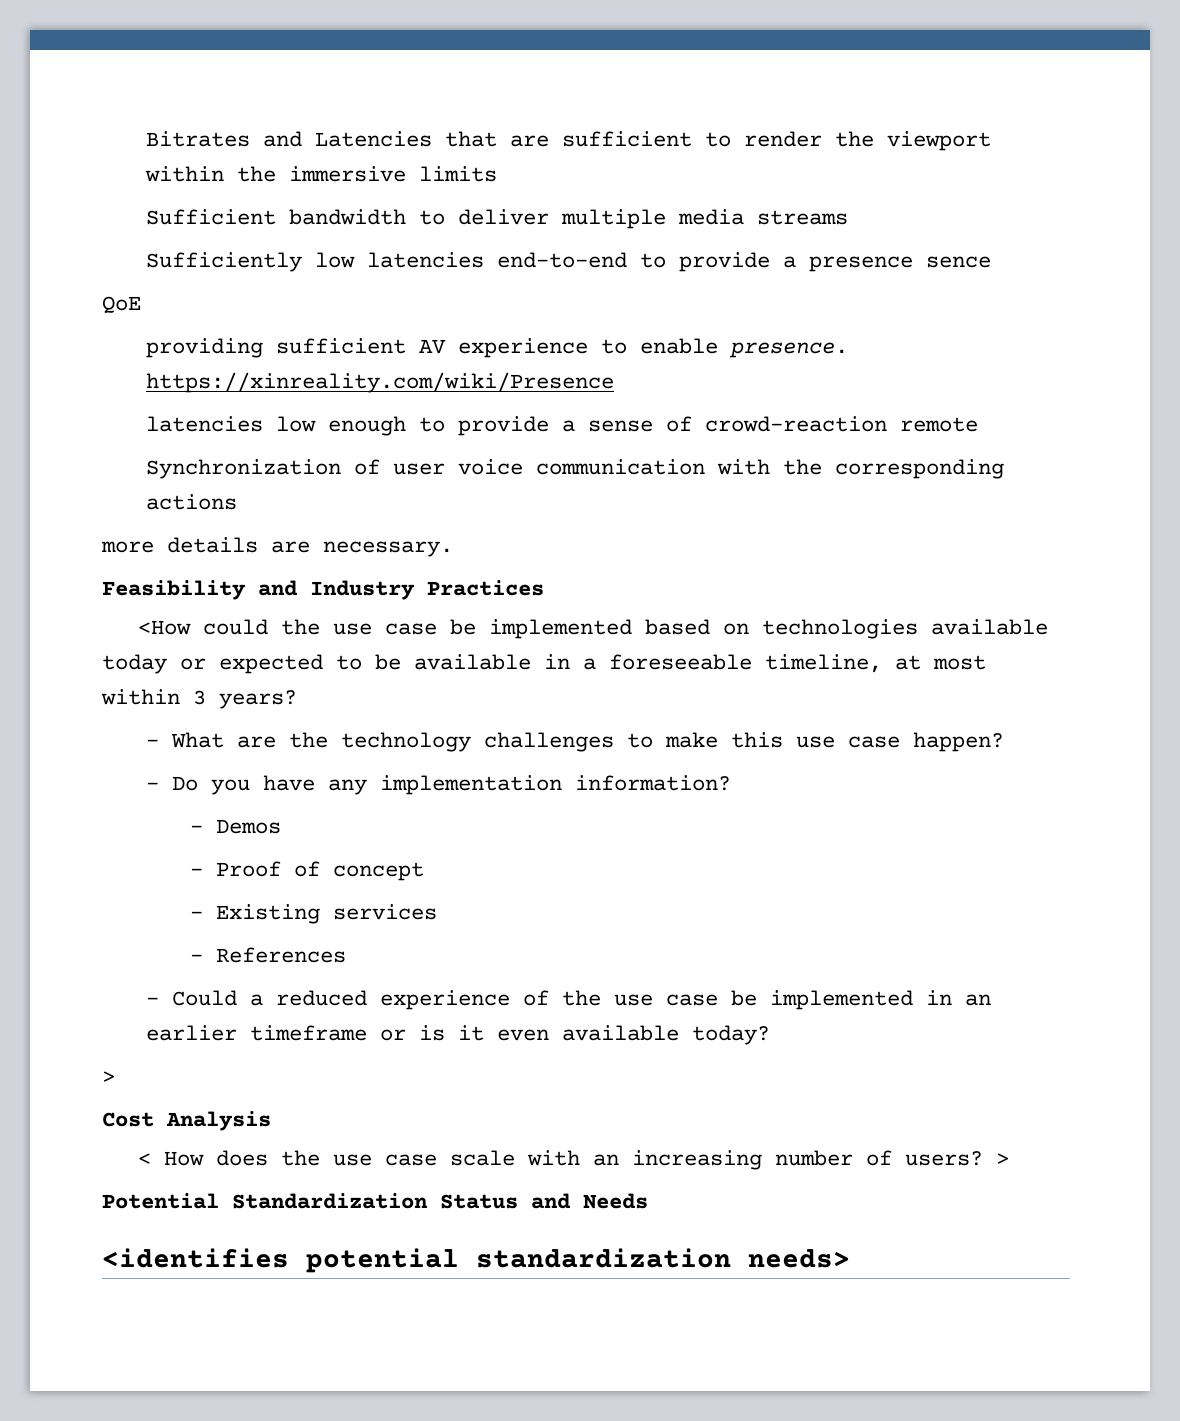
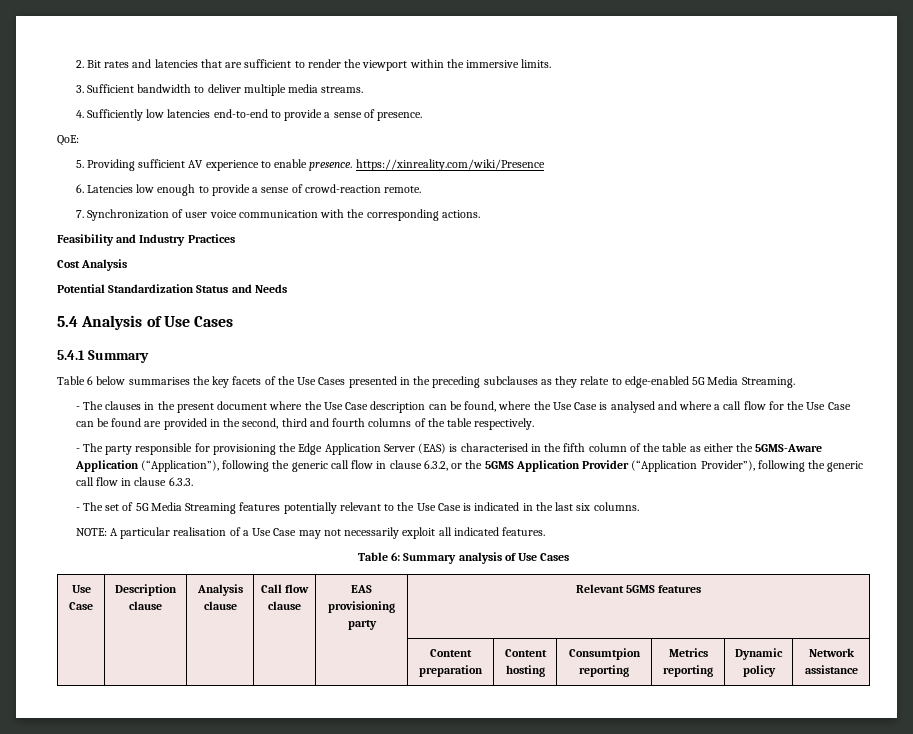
[146,131,433,147] Bitrates and Latencies -> [75,59,198,68] 2. Bit rates and latencies
[419,166,498,182] limits // -> [521,59,552,68] [75,85,84,93] limits. // 3.
[757,210,849,225] streams // -> [321,86,364,93] [75,110,84,118] streams. // 4.
[809,256,992,272] [102,296,141,314] [146,338,264,358] presence sence // QoE // providing -> [333,109,423,121] [57,135,79,146] [75,159,135,171] sense of presence. // QoE: // 5. Providing
[146,416,264,432] latencies -> [75,184,133,193] 6. Latencies
[900,417,979,432] remote // -> [384,186,422,193] [75,210,84,218] remote. // 7.
[146,494,238,510] [101,537,453,557] actions // more details are necessary. -> [441,210,480,218] actions.
[138,619,1049,639] [102,654,986,674] [101,689,297,709] [146,732,1005,752] [146,775,732,795] [190,819,282,834] [190,861,425,881] [190,904,438,924] [190,947,347,963] [146,990,992,1010] [146,1025,771,1045] [102,1071,115,1083] [102,1111,271,1131] [138,1150,1010,1170] <How could the use case be implemented based on technologies available today or expected to be available in a foreseeable timeline, at most within 3 years? // - What are the technology challenges to make this use case happen? // - Do you have any implementation information? // - Demos // - Proof of concept // - Existing services // - References // - Could a reduced experience of the use case be implemented in an earlier timeframe or is it even available today? // > // Cost Analysis // < How does the use case scale with an increasing number of users? > -> [57,259,128,271] Cost Analysis
[102,1248,850,1273] <identifies potential standardization needs> -> [57,315,234,330] [57,350,149,363] [57,376,795,388] [75,401,851,413] [75,418,535,430] [75,443,823,455] [74,460,864,472] [75,477,193,486] [75,502,639,514] [75,527,546,539] [357,552,570,564] [71,585,91,593] [69,602,93,610] [115,584,177,596] [129,601,162,610] [196,584,243,596] [203,601,237,610] [260,584,310,593] [268,601,301,610] [351,585,372,593] [328,601,395,613] [347,620,377,630] [575,584,702,593] [430,649,472,657] [419,665,483,677] [504,649,547,657] [505,665,545,677] [568,648,641,660] [579,665,629,677] [668,648,708,657] [663,665,713,677] [735,648,783,660] [742,665,776,677] [808,648,855,657] [804,665,858,674] 5.4 Analysis of Use Cases // 5.4.1 Summary // Table 6 below summarises the key facets of the Use Cases presented in the preceding subclauses as they relate to edge-enabled 5G Media Streaming. // - The clauses in the present document where the Use Case description can be found, where the Use Case is analysed and where a call flow for the Use Case can be found are provided in the second, third and fourth columns of the table respectively. // - The party responsible for provisioning the Edge Application Server (EAS) is characterised in the fifth column of the table as either the 5GMS-Aware Application (“Application”), following the generic call flow in clause 6.3.2, or the 5GMS Application Provider (“Application Provider”), following the generic call flow in clause 6.3.3. // - The set of 5G Media Streaming features potentially relevant to the Use Case is indicated in the last six columns. // NOTE: A particular realisation of a Use Case may not necessarily exploit all indicated features. // Table 6: Summary analysis of Use Cases // Use Case | Description clause | Analysis clause | Call flow clause | EAS provisioning party | Relevant 5GMS features // | | | | | Content preparation | Content hosting | Consumtpion reporting | Metrics reporting | Dynamic policy | Network assistance

